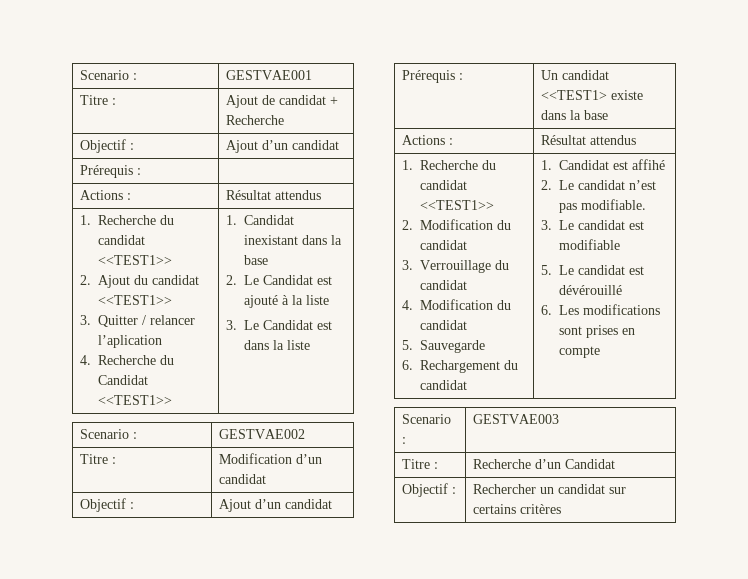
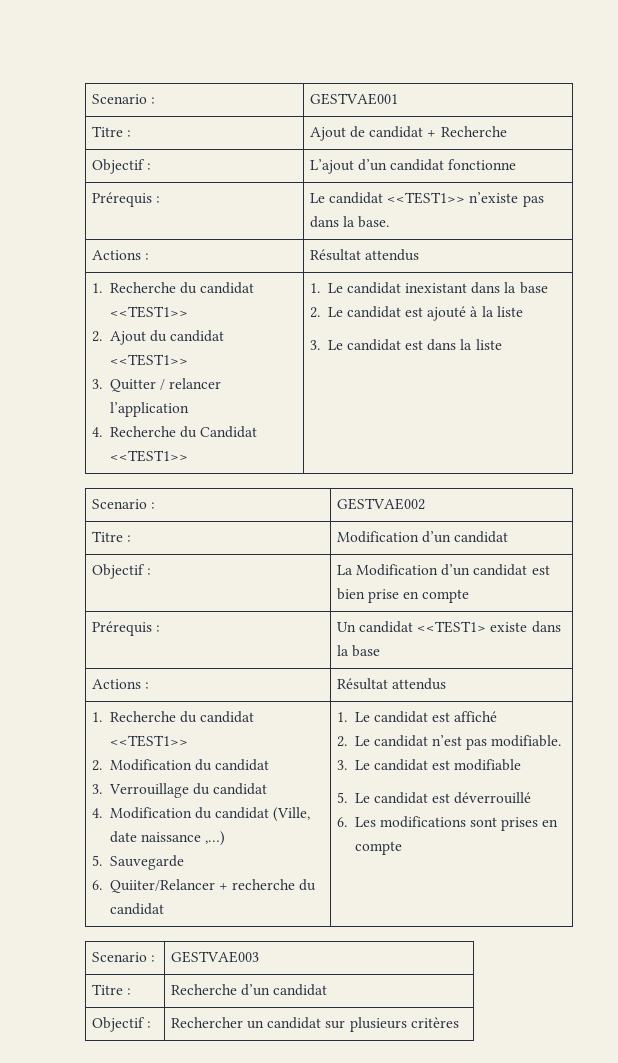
[226,140,340,153] [80,165,142,178] Ajout d’un candidat // Prérequis : | -> [309,159,517,174] [91,192,161,207] [309,192,544,207] [309,216,390,228] L’ajout d’un candidat fonctionne // Prérequis : | Le candidat <<TEST1>> n’existe pas dans la base.
[98,335,163,348] l’aplication -> [109,402,189,417] l’application
[244,215,295,225] Candidat -> [327,282,401,294] Le candidat
[263,275,314,285] Candidat -> [346,306,401,318] candidat
[263,320,314,330] Candidat -> [346,339,401,351] candidat
[219,499,333,512] Ajout d’un candidat -> [336,564,550,576] [336,588,470,603] La Modification d’un candidat est bien prise en compte
(468, 325) none -> [273,807,311,822] [109,831,226,846] (Ville, date naissance ,…)
[420,360,501,373] Rechargement -> [109,879,296,893] Quiiter/Relancer + recherche
[559,159,666,170] Candidat est affihé -> [354,711,498,723] Le candidat est affiché
[559,285,623,295] dévérouillé -> [454,792,532,804] déverrouillé
[565,459,616,469] Candidat -> [273,984,328,996] candidat
[473,504,517,514] certains -> [349,1017,407,1032] plusieurs

